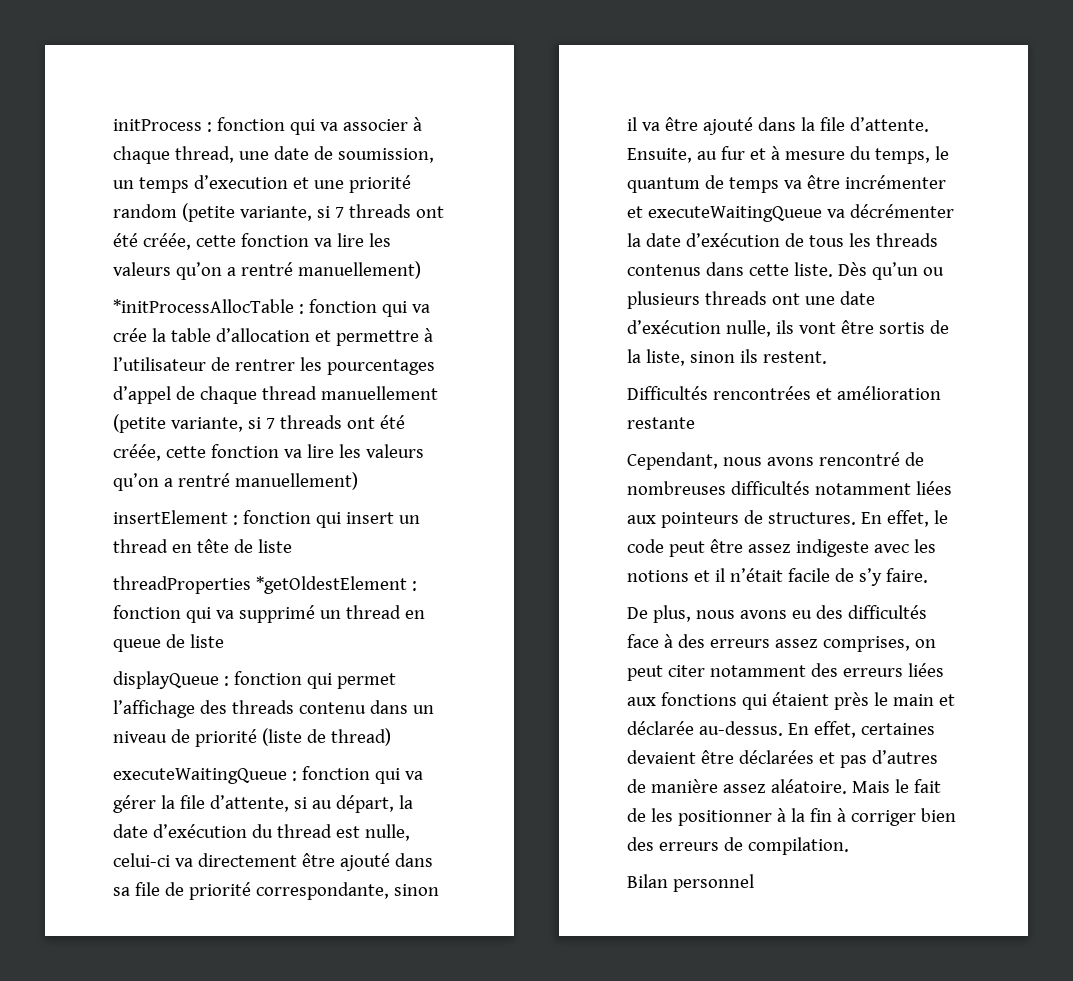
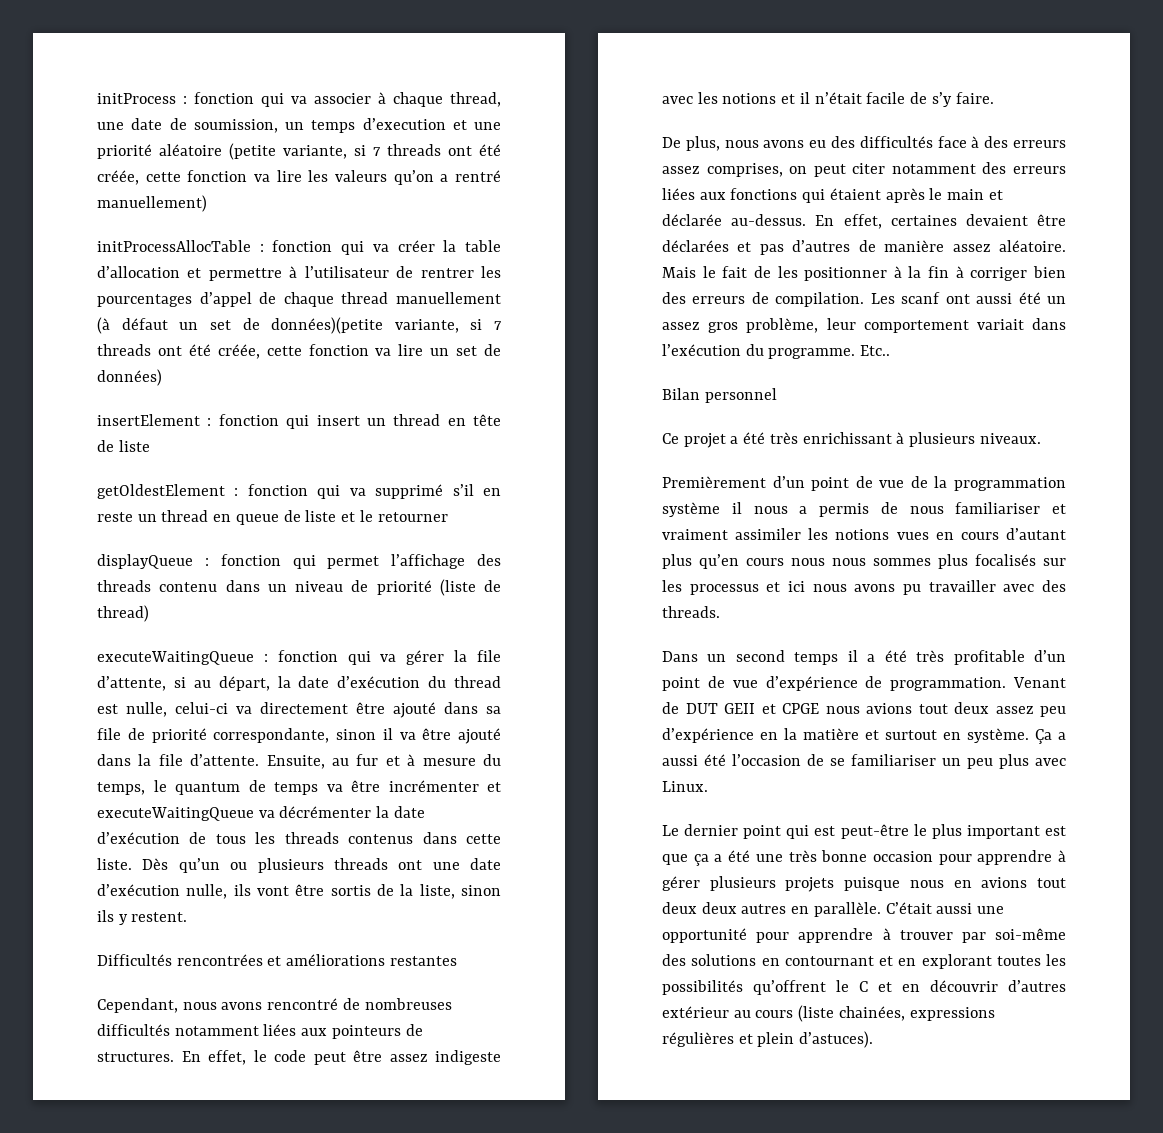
[113,204,177,218] random -> [159,144,222,156] aléatoire
[113,299,430,317] [113,328,147,342] *initProcessAllocTable : fonction qui va crée -> [97,240,435,255] initProcessAllocTable : fonction qui va créer
[113,414,166,433] (petite -> [97,317,384,334] (à défaut un set de données)(petite
[338,444,424,458] [113,472,358,491] les valeurs qu’on a rentré manuellement) -> [430,344,501,356] [97,369,162,386] un set de données)
[113,576,407,594] threadProperties *getOldestElement -> [97,484,225,499] getOldestElement
(315, 614) none -> [452,484,502,496] [97,512,133,522] s’il en reste
(224, 641) none -> [341,510,448,522] et le retourner
(758, 356) none -> [118,914,128,925] y
[836,386,941,400] [627,417,695,429] amélioration restante -> [286,954,457,966] améliorations restantes
[833,692,869,710] près -> [885,188,925,203] après
[627,874,754,892] // Bilan personnel -> [870,292,1066,304] [662,318,1066,333] [662,344,891,359] [662,388,777,403] [662,432,1041,448] [662,476,1066,491] [662,502,1066,517] [662,528,1066,540] [662,554,1066,569] [662,580,1066,595] [662,606,720,618] [662,650,1066,665] [662,676,1066,691] [662,702,1066,717] [662,728,1066,744] [662,754,1066,769] [662,781,708,792] [662,824,1066,839] [662,850,1066,866] [662,876,1066,892] [662,902,1005,917] [662,928,1066,943] [662,954,1066,969] [662,980,1066,995] [662,1005,995,1022] [662,1031,874,1048] Les scanf ont aussi été un assez gros problème, leur comportement variait dans l’exécution du programme. Etc.. // Bilan personnel // Ce projet a été très enrichissant à plusieurs niveaux. // Premièrement d’un point de vue de la programmation système il nous a permis de nous familiariser et vraiment assimiler les notions vues en cours d’autant plus qu’en cours nous nous sommes plus focalisés sur les processus et ici nous avons pu travailler avec des threads. // Dans un second temps il a été très profitable d’un point de vue d’expérience de programmation. Venant de DUT GEII et CPGE nous avions tout deux assez peu d’expérience en la matière et surtout en système. Ça a aussi été l’occasion de se familiariser un peu plus avec Linux. // Le dernier point qui est peut-être le plus important est que ça a été une très bonne occasion pour apprendre à gérer plusieurs projets puisque nous en avions tout deux deux autres en parallèle. C’était aussi une opportunité pour apprendre à trouver par soi-même des solutions en contournant et en explorant toutes les possibilités qu’offrent le C et en découvrir d’autres extérieur au cours (liste chainées, expressions régulières et plein d’astuces).

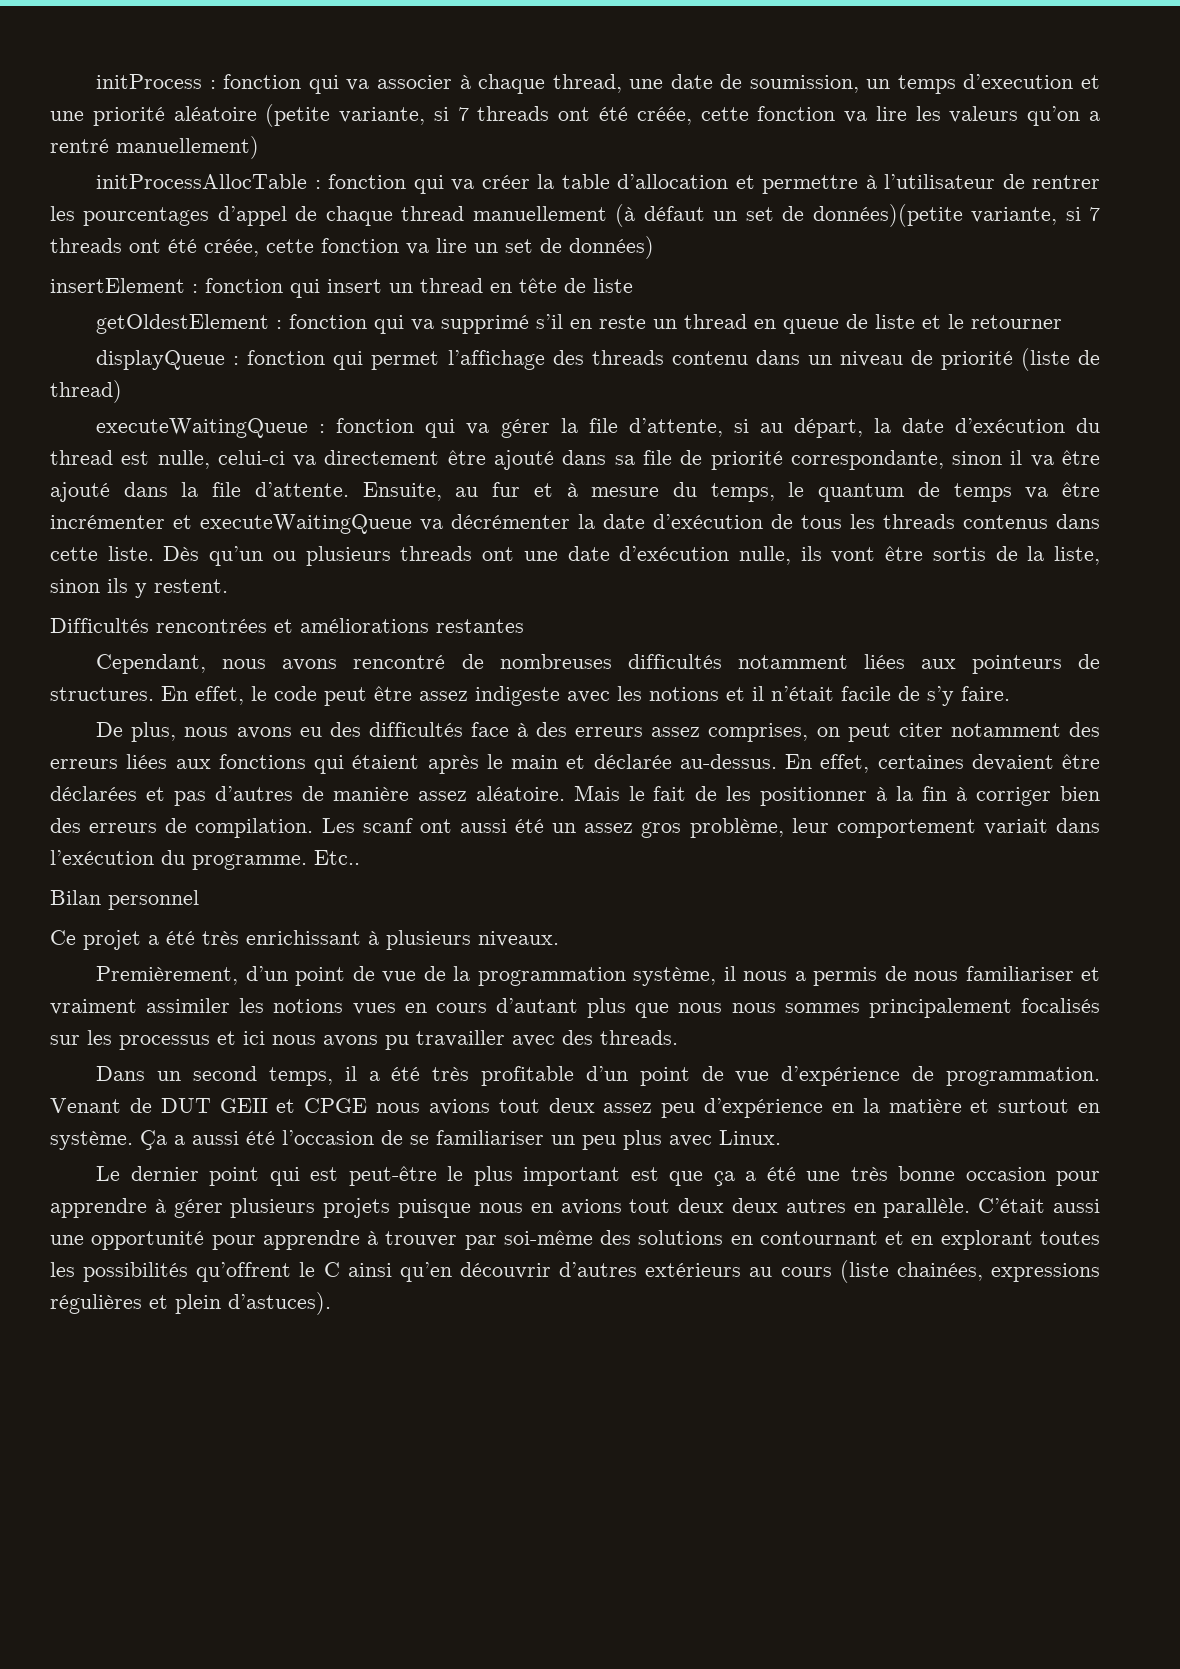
[662,476,766,488] Premièrement -> [96,966,239,985] Premièrement,
[662,502,720,517] système -> [633,967,717,986] système,
[699,554,784,569] qu’en cours -> [635,1003,670,1018] que
[938,554,968,569] plus -> [868,998,1012,1018] principalement
[794,652,839,665] temps -> [268,1067,333,1086] temps,
[878,982,920,992] et en -> [347,1262,452,1282] ainsi qu’en
[662,1006,729,1018] extérieur -> [645,1263,742,1277] extérieurs

